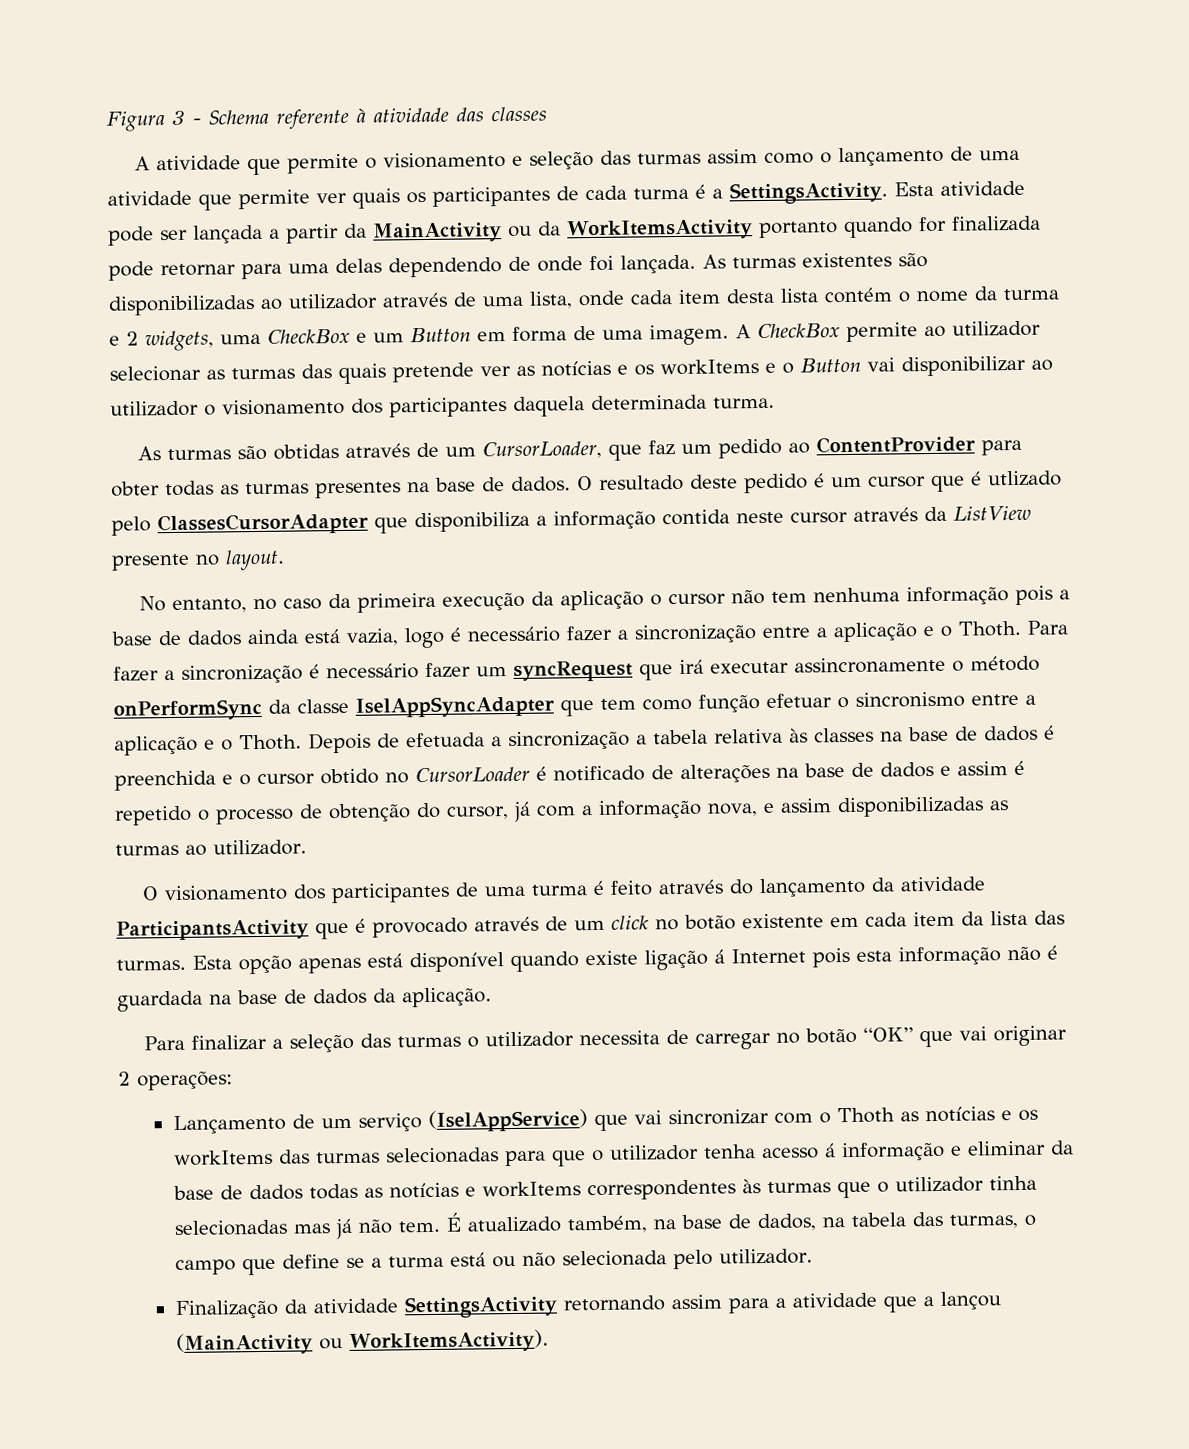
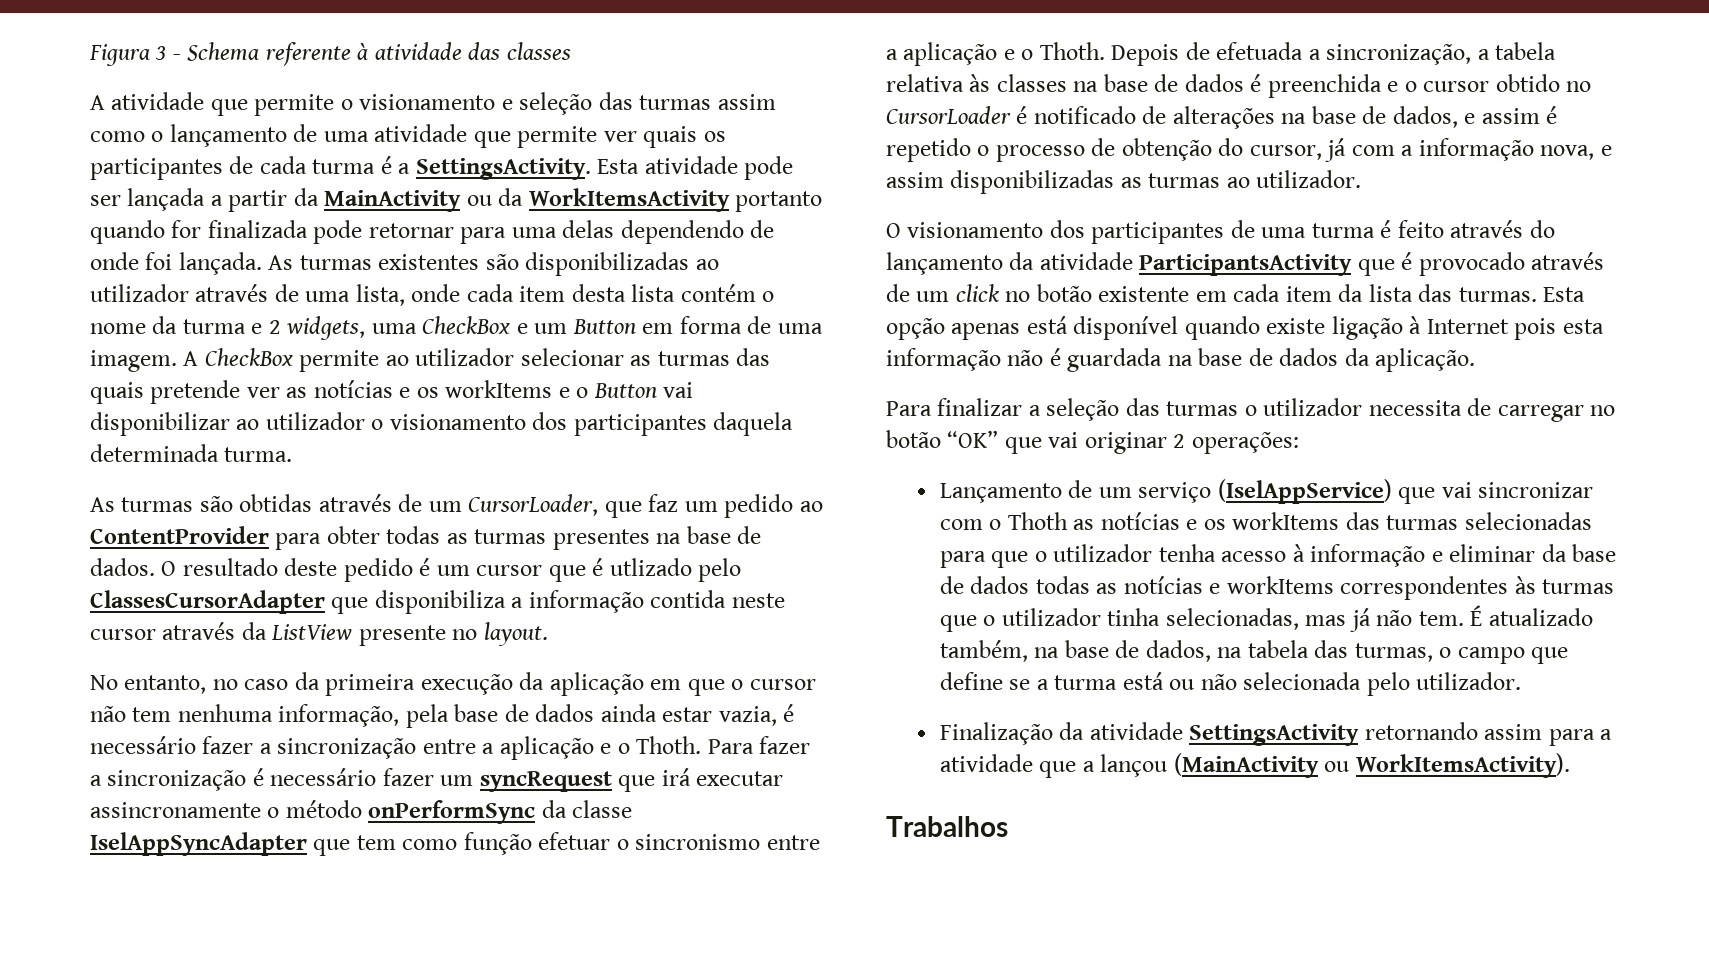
(644, 600) none -> [650,679,725,696] em que
[905,585,1070,606] informação pois a -> [278,704,449,728] informação, pela
[304,627,445,649] está vazia, logo -> [662,706,777,726] estar vazia,
[508,730,630,751] sincronização -> [1326,44,1472,65] sincronização,
[880,761,934,778] dados -> [1392,106,1458,128] dados,
[714,949,725,964] á -> [1409,316,1422,334] à
[823,1143,836,1158] á -> [1292,544,1305,562] à
[173,1219,288,1237] selecionadas -> [1165,608,1299,630] selecionadas,
(549, 1341) none -> [886,816,1008,837] // Trabalhos

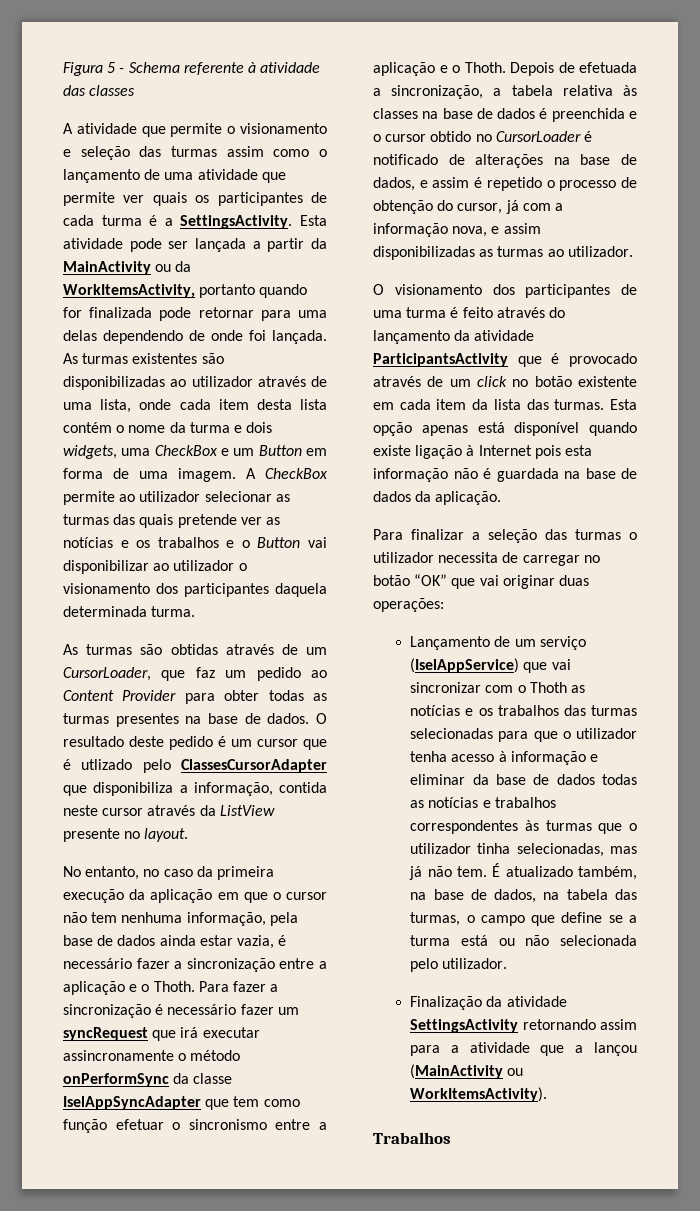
[155,46,167,60] 3 -> [107,62,116,73] 5
[528,188,730,212] WorkItemsActivity -> [63,284,195,298] WorkItemsActivity,
[268,320,281,334] 2 -> [246,422,273,433] dois
[445,380,553,398] workItems -> [157,537,219,548] trabalhos
[90,526,269,544] ContentProvider -> [63,690,177,701] Content Provider
[528,590,644,613] informação -> [193,782,273,796] informação,
[1173,434,1186,448] 2 -> [558,575,589,586] duas
[1232,512,1340,530] workItems -> [497,705,559,716] trabalhos
[1226,576,1334,594] workItems -> [494,797,556,808] trabalhos

